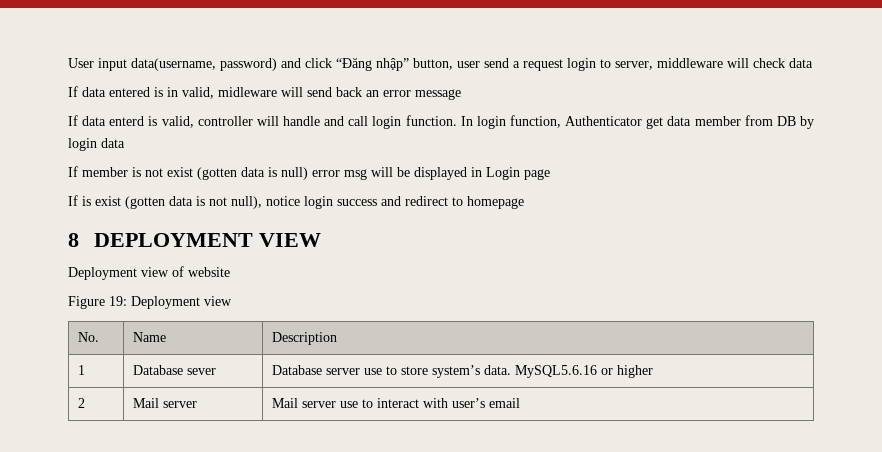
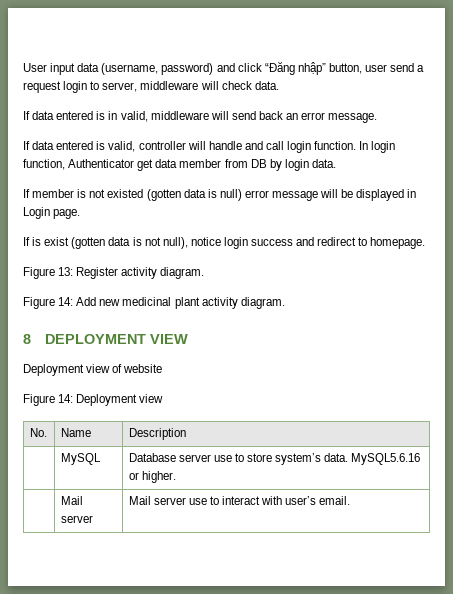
[131,58,216,71] data(username, -> [77,63,159,75] data (username,
[789,58,813,68] data -> [254,81,279,90] data.
[218,87,277,97] midleware -> [150,111,209,120] middleware
[415,89,461,100] [68,115,145,126] message // If data enterd -> [328,113,378,123] [23,141,94,150] message. // If data entered
[101,138,125,148] data -> [311,159,336,168] data.
[167,167,193,177] exist -> [107,189,144,198] existed
[344,169,367,180] msg -> [272,191,319,201] message
[524,169,550,180] page -> [53,209,81,219] page.
[467,196,524,209] homepage -> [370,237,426,249] [23,267,205,279] [23,297,285,309] homepage. // Figure 13: Register activity diagram. // Figure 14: Add new medicinal plant activity diagram.
[109,296,127,306] 19: -> [58,394,74,403] 14:
[77,365,85,375] [132,365,216,375] 1 | Database sever -> [60,453,101,465] | MySQL
[616,365,653,378] [77,398,85,408] higher // 2 -> [141,471,176,483] higher. //
[488,398,520,408] email -> [319,496,351,505] email.

